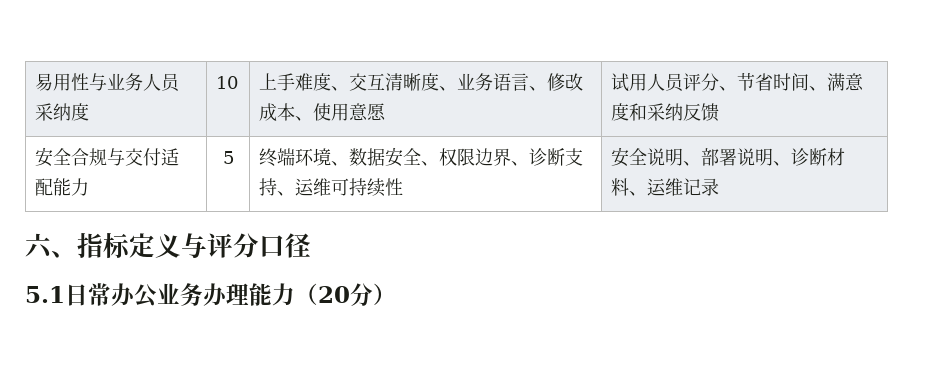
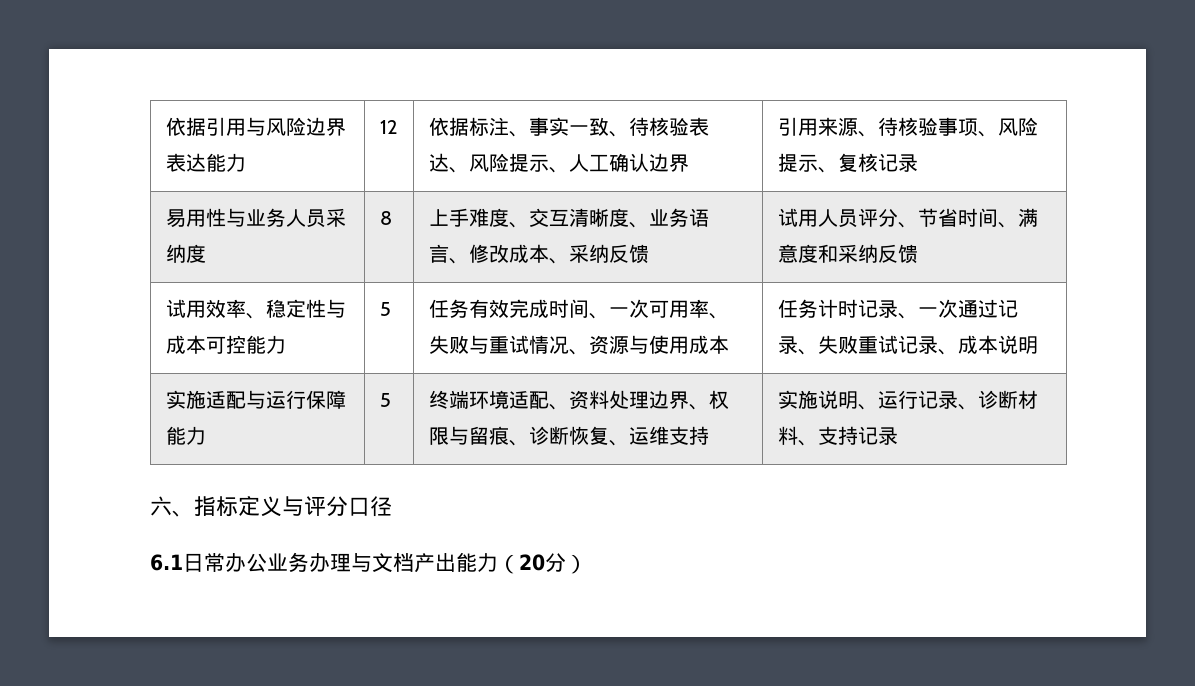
(35, 82) none -> [165,117,346,136] [165,153,246,172] [379,120,397,134] [428,117,709,137] [428,153,689,173] [777,117,1038,137] [777,153,918,173] 依据引用与风险边界表达能力 | 12 | 依据标注、事实一致、待核验表达、风险提示、人工确认边界 | 引用来源、待核验事项、风险提示、复核记录 //
[216,76,239,89] 10 -> [379,211,392,225] 8
[313,103,387,121] 使用意愿 -> [568,244,649,264] 采纳反馈
[35,147,180,167] [35,178,90,196] [222,151,234,164] [259,147,584,167] [259,178,404,197] [611,147,774,167] 安全合规与交付适配能力 | 5 | 终端环境、数据安全、权限边界、诊断支持、运维可持续性 | 安全说明、部署说明 -> [165,299,346,319] [165,335,286,354] [379,302,391,316] [428,299,729,319] [428,335,729,355] [777,299,1018,319] [777,335,1038,355] [165,390,346,409] [165,426,206,445] [379,393,391,407] [428,390,729,410] [428,426,709,446] [777,390,958,410] 试用效率、稳定性与成本可控能力 | 5 | 任务有效完成时间、一次可用率、失败与重试情况、资源与使用成本 | 任务计时记录、一次通过记录、失败重试记录、成本说明 // 实施适配与运行保障能力 | 5 | 终端环境适配、资料处理边界、权限与留痕、诊断恢复、运维支持 | 实施说明、运行记录
[647,178,684,196] 运维 -> [817,426,858,445] 支持
[25,286,65,303] 5.1 -> [150,554,183,571] 6.1
(249, 294) none -> [351,553,456,573] 与文档产出

